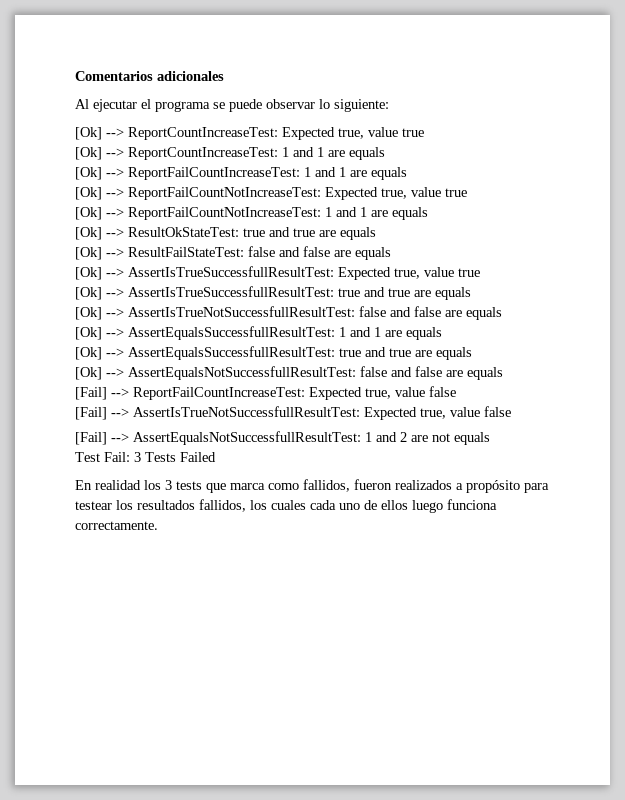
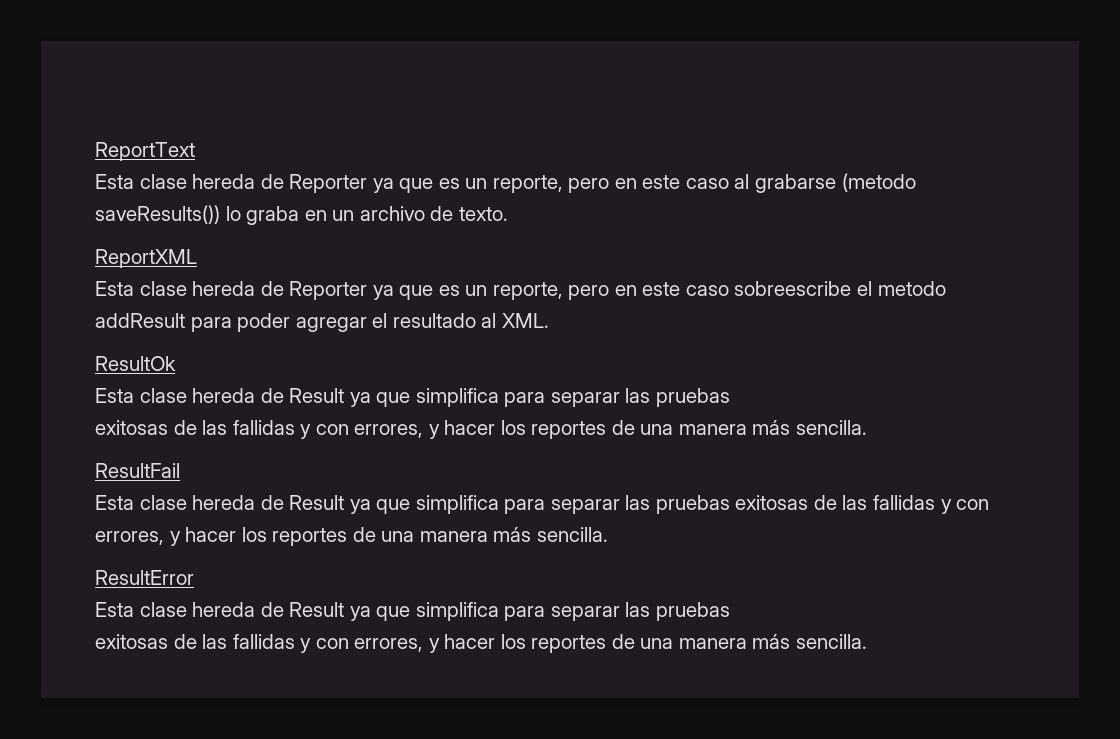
[75,71,224,81] [75,99,389,112] [75,127,424,140] [75,147,385,160] [75,167,407,180] [75,187,467,200] [75,207,428,220] [75,227,376,240] [75,246,391,260] [75,266,480,280] [75,286,471,300] [75,306,502,320] [75,326,442,340] [75,346,472,360] [75,366,503,380] [75,386,456,400] [75,406,511,420] [75,431,490,445] [75,452,216,462] [75,479,549,493] [75,499,497,513] [75,521,158,530] Comentarios adicionales // Al ejecutar el programa se puede observar lo siguiente: // [Ok] --> ReportCountIncreaseTest: Expected true, value true // [Ok] --> ReportCountIncreaseTest: 1 and 1 are equals // [Ok] --> ReportFailCountIncreaseTest: 1 and 1 are equals // [Ok] --> ReportFailCountNotIncreaseTest: Expected true, value true // [Ok] --> ReportFailCountNotIncreaseTest: 1 and 1 are equals // [Ok] --> ResultOkStateTest: true and true are equals // [Ok] --> ResultFailStateTest: false and false are equals // [Ok] --> AssertIsTrueSuccessfullResultTest: Expected true, value true // [Ok] --> AssertIsTrueSuccessfullResultTest: true and true are equals // [Ok] --> AssertIsTrueNotSuccessfullResultTest: false and false are equals // [Ok] --> AssertEqualsSuccessfullResultTest: 1 and 1 are equals // [Ok] --> AssertEqualsSuccessfullResultTest: true and true are equals // [Ok] --> AssertEqualsNotSuccessfullResultTest: false and false are equals // [Fail] --> ReportFailCountIncreaseTest: Expected true, value false // [Fail] --> AssertIsTrueNotSuccessfullResultTest: Expected true, value false // [Fail] --> AssertEqualsNotSuccessfullResultTest: 1 and 2 are not equals // Test Fail: 3 Tests Failed // En realidad los 3 tests que marca como fallidos, fueron realizados a propósito para testear los resultados fallidos, los cuales cada uno de ellos luego funciona correctamente. -> [95,142,195,161] [95,173,916,193] [95,205,508,225] [95,249,197,268] [95,281,946,300] [95,313,549,332] [95,356,176,371] [95,388,730,407] [95,420,868,439] [95,463,180,478] [95,495,990,514] [95,527,608,546] [95,570,194,585] [95,602,730,621] [95,634,868,653] ReportText // Esta clase hereda de Reporter ya que es un reporte, pero en este caso al grabarse (metodo saveResults()) lo graba en un archivo de texto. // ReportXML // Esta clase hereda de Reporter ya que es un reporte, pero en este caso sobreescribe el metodo addResult para poder agregar el resultado al XML. // ResultOk // Esta clase hereda de Result ya que simplifica para separar las pruebas // exitosas de las fallidas y con errores, y hacer los reportes de una manera más sencilla. // ResultFail // Esta clase hereda de Result ya que simplifica para separar las pruebas exitosas de las fallidas y con errores, y hacer los reportes de una manera más sencilla. // ResultError // Esta clase hereda de Result ya que simplifica para separar las pruebas // exitosas de las fallidas y con errores, y hacer los reportes de una manera más sencilla.

